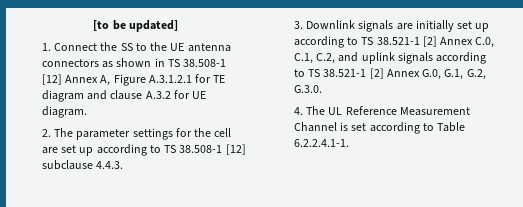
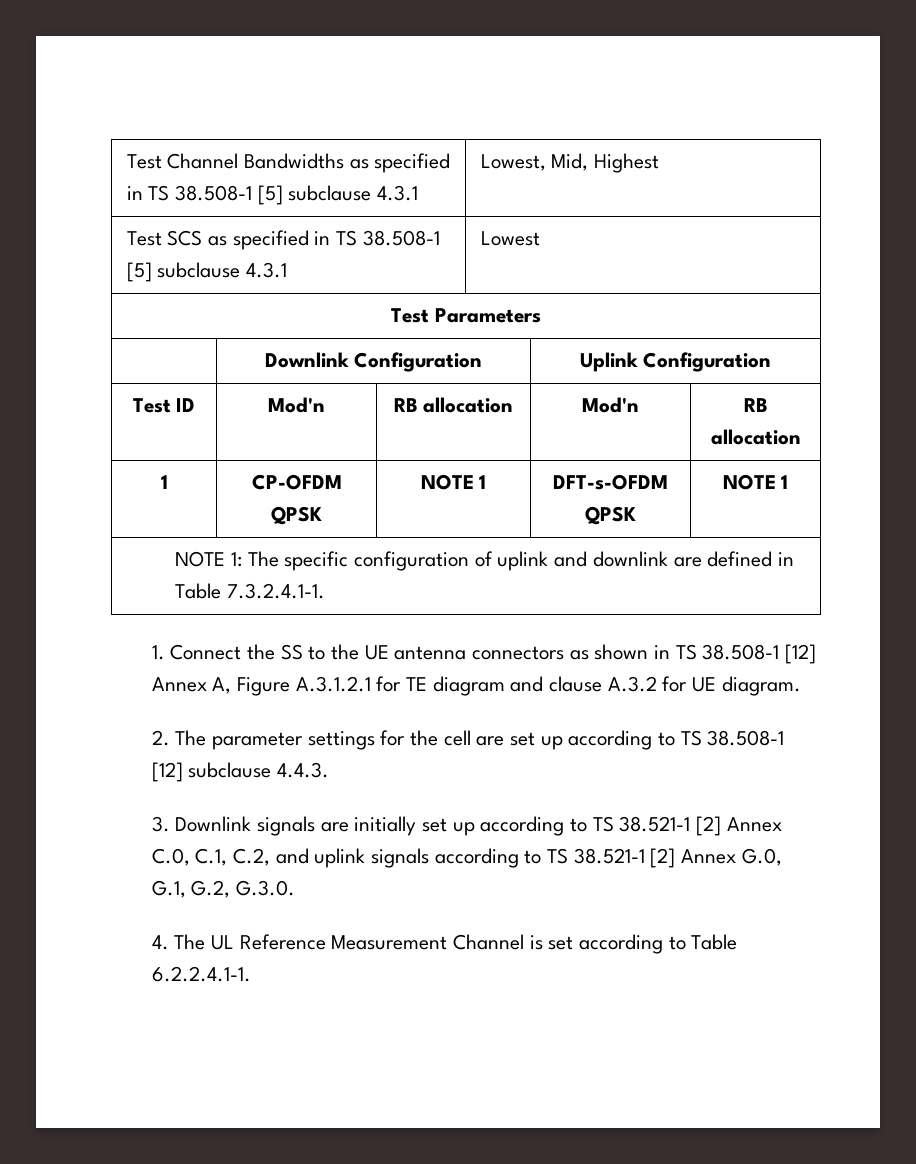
[93,20,178,32] [to be updated] -> [126,153,451,173] [126,185,418,205] [480,153,659,173] [126,230,440,250] [126,262,287,282] [480,231,540,246] [391,308,541,323] [264,352,483,372] [579,352,772,372] [132,398,196,413] [268,397,325,413] [393,397,514,413] [582,397,639,413] [743,398,768,412] [710,429,801,445] [160,475,168,489] [251,474,342,490] [271,506,322,525] [420,474,487,490] [553,474,668,490] [585,506,636,525] [722,474,789,490] [175,551,794,571] [175,583,326,599] Test Channel Bandwidths as specified in TS 38.508-1 [5] subclause 4.3.1 | Lowest, Mid, Highest // Test SCS as specified in TS 38.508-1 [5] subclause 4.3.1 | Lowest // Test Parameters // | Downlink Configuration | Uplink Configuration // Test ID | Mod'n | RB allocation | Mod'n | RB allocation // 1 | CP-OFDM QPSK | NOTE 1 | DFT-s-OFDM QPSK | NOTE 1 // NOTE 1: The specific configuration of uplink and downlink are defined in Table 7.3.2.4.1-1.

